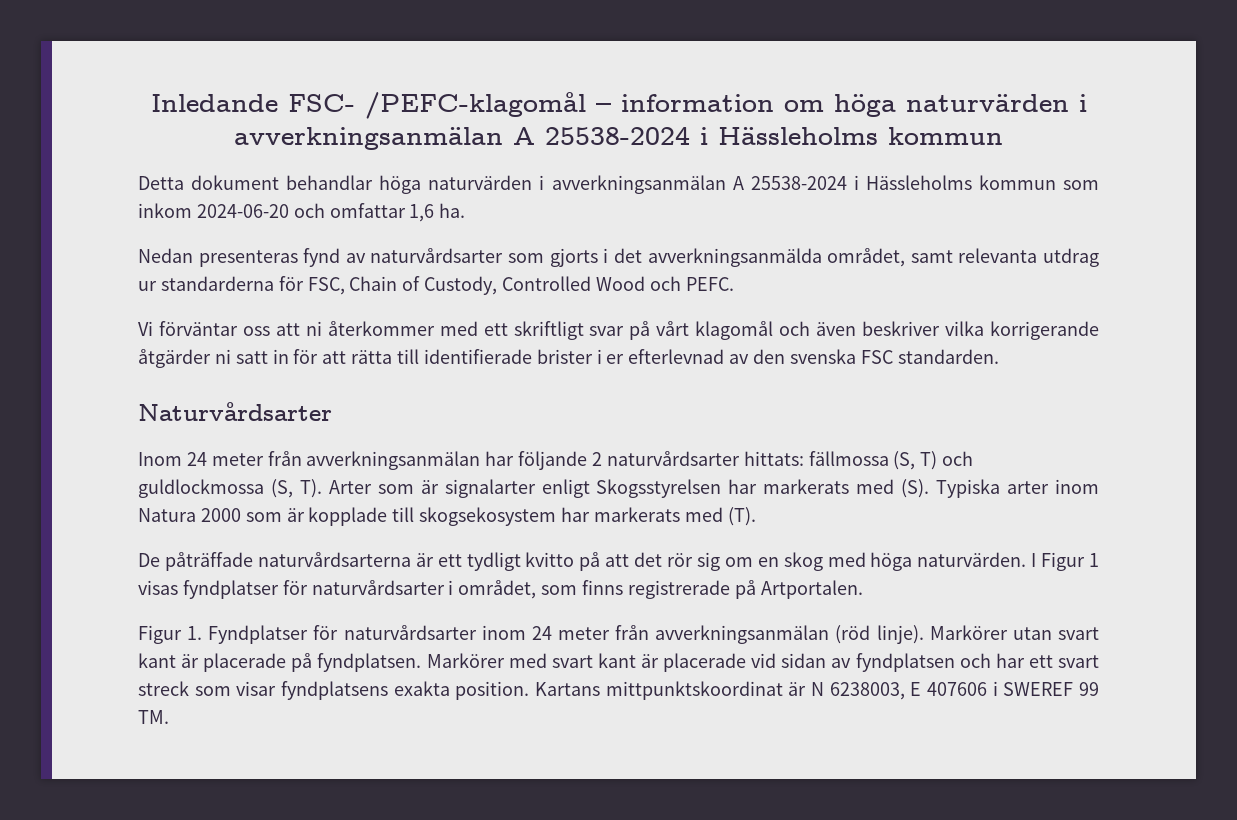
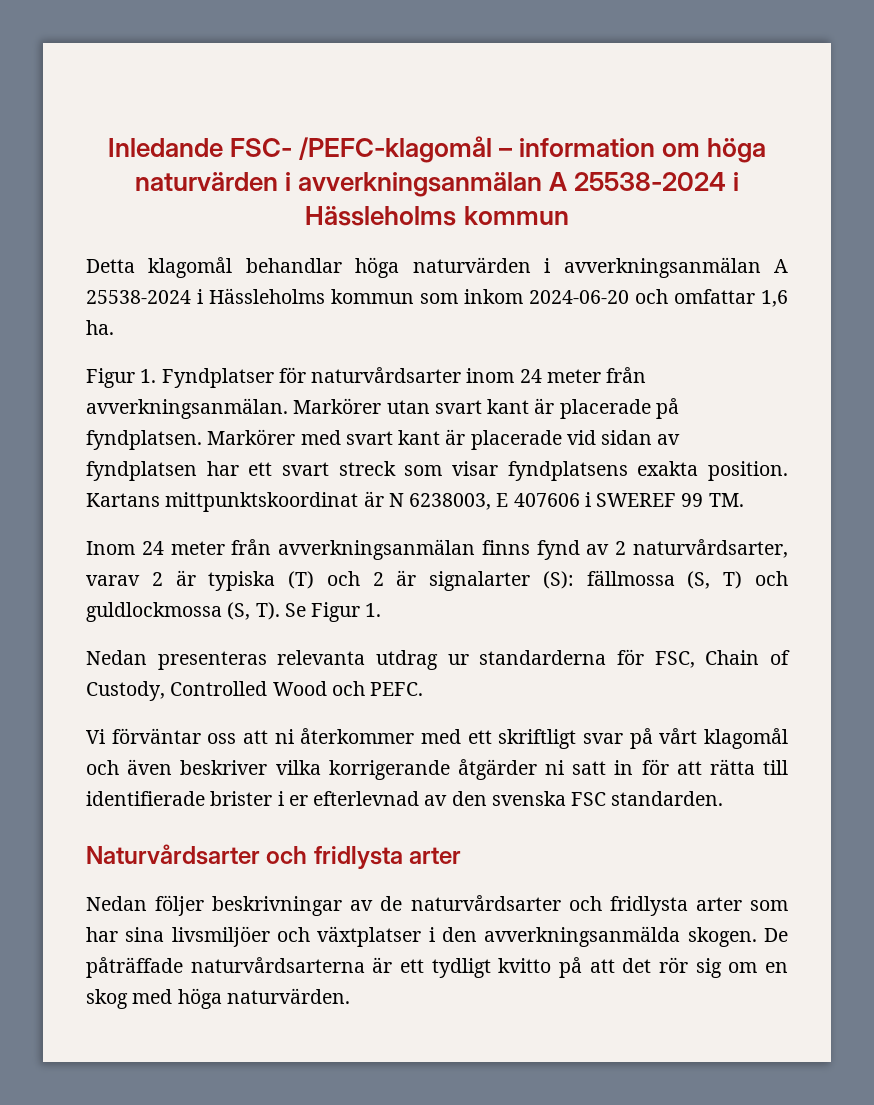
[191,175,280,190] dokument -> [148,257,233,278] klagomål
[138,248,953,267] Nedan presenteras fynd av naturvårdsarter som gjorts i det avverkningsanmälda området, samt -> [86,367,647,388] [86,398,679,419] [86,429,681,450] [86,461,788,481] [86,491,744,512] [86,539,788,560] [86,570,788,591] [86,602,382,622] [86,650,267,670] Figur 1. Fyndplatser för naturvårdsarter inom 24 meter från avverkningsanmälan. Markörer utan svart kant är placerade på fyndplatsen. Markörer med svart kant är placerade vid sidan av fyndplatsen har ett svart streck som visar fyndplatsens exakta position. Kartans mittpunktskoordinat är N 6238003, E 407606 i SWEREF 99 TM. // Inom 24 meter från avverkningsanmälan finns fynd av 2 naturvårdsarter, varav 2 är typiska (T) och 2 är signalarter (S): fällmossa (S, T) och guldlockmossa (S, T). Se Figur 1. // Nedan presenteras
[138,451,974,470] [138,479,1099,498] [138,507,756,526] // Inom 24 meter från avverkningsanmälan har följande 2 naturvårdsarter hittats: fällmossa (S, T) och guldlockmossa (S, T). Arter som är signalarter enligt Skogsstyrelsen har markerats med (S). Typiska arter inom Natura 2000 som är kopplade till skogsekosystem har markerats med (T). // -> [266,846,462,869] [86,895,788,916] [86,926,757,947] och fridlysta arter // Nedan följer beskrivningar av de naturvårdsarter och fridlysta arter som har sina livsmiljöer och växtplatser i den avverkningsanmälda skogen.
[1031,552,1099,571] [138,580,863,599] [138,625,1099,644] [138,653,1099,672] [138,681,1099,700] [138,710,169,724] I Figur 1 visas fyndplatser för naturvårdsarter i området, som finns registrerade på Artportalen. // Figur 1. Fyndplatser för naturvårdsarter inom 24 meter från avverkningsanmälan (röd linje). Markörer utan svart kant är placerade på fyndplatsen. Markörer med svart kant är placerade vid sidan av fyndplatsen och har ett svart streck som visar fyndplatsens exakta position. Kartans mittpunktskoordinat är N 6238003, E 407606 i SWEREF 99 TM. -> (350, 996) none

